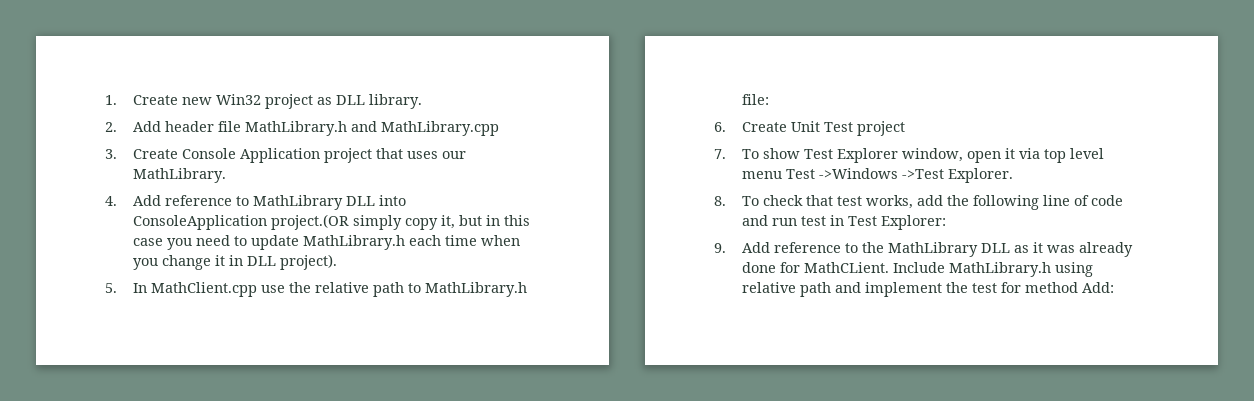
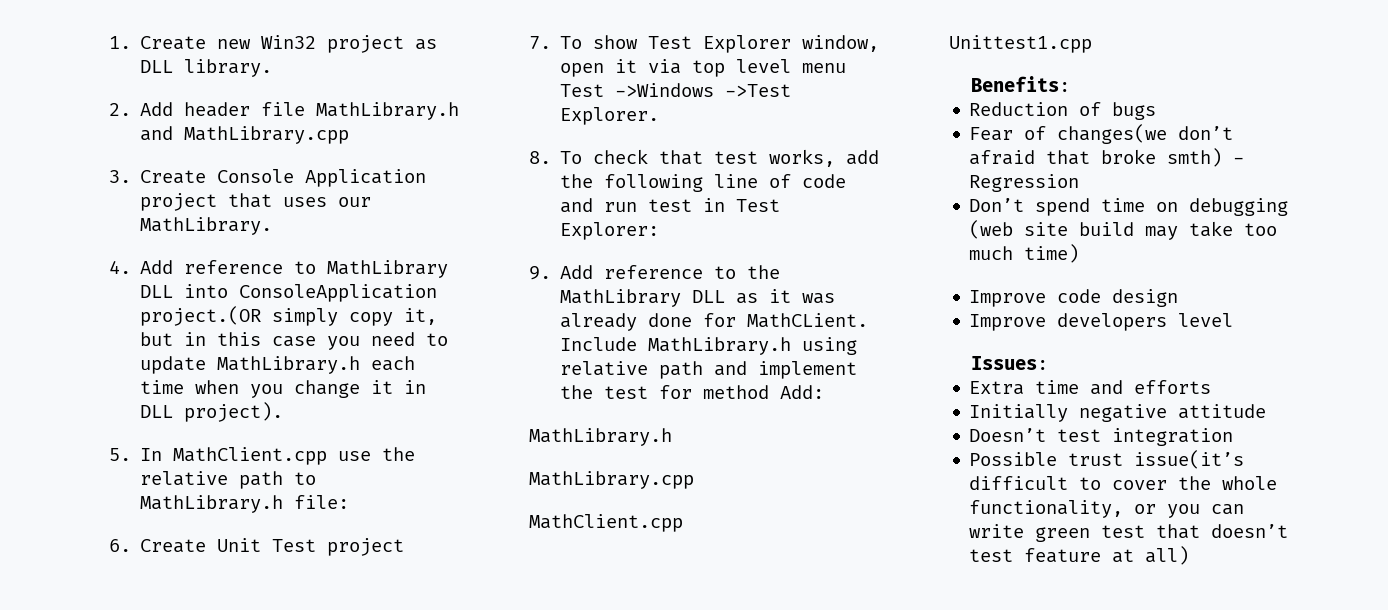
(1114, 287) none -> [528,428,672,446] [528,471,694,489] [528,514,683,532] [948,35,1092,53] [970,76,1070,92] [969,102,1157,120] [969,124,1234,144] [969,148,1245,167] [969,174,1080,192] [969,198,1289,216] [969,220,1278,240] [969,244,1080,263] [969,289,1179,307] [969,313,1234,331] [970,356,1048,370] [969,380,1212,395] [969,404,1267,422] [969,428,1234,446] [969,450,1245,469] [969,476,1278,490] [969,500,1245,518] [969,524,1289,542] [969,546,1190,565] // MathLibrary.h // MathLibrary.cpp // MathClient.cpp // Unittest1.cpp // Benefits: // Reduction of bugs // Fear of changes(we don’t afraid that broke smth) - Regression // Don’t spend time on debugging (web site build may take too much time) // Improve code design // Improve developers level // Issues: // Extra time and efforts // Initially negative attitude // Doesn’t test integration // Possible trust issue(it’s difficult to cover the whole functionality, or you can write green test that doesn’t test feature at all)

